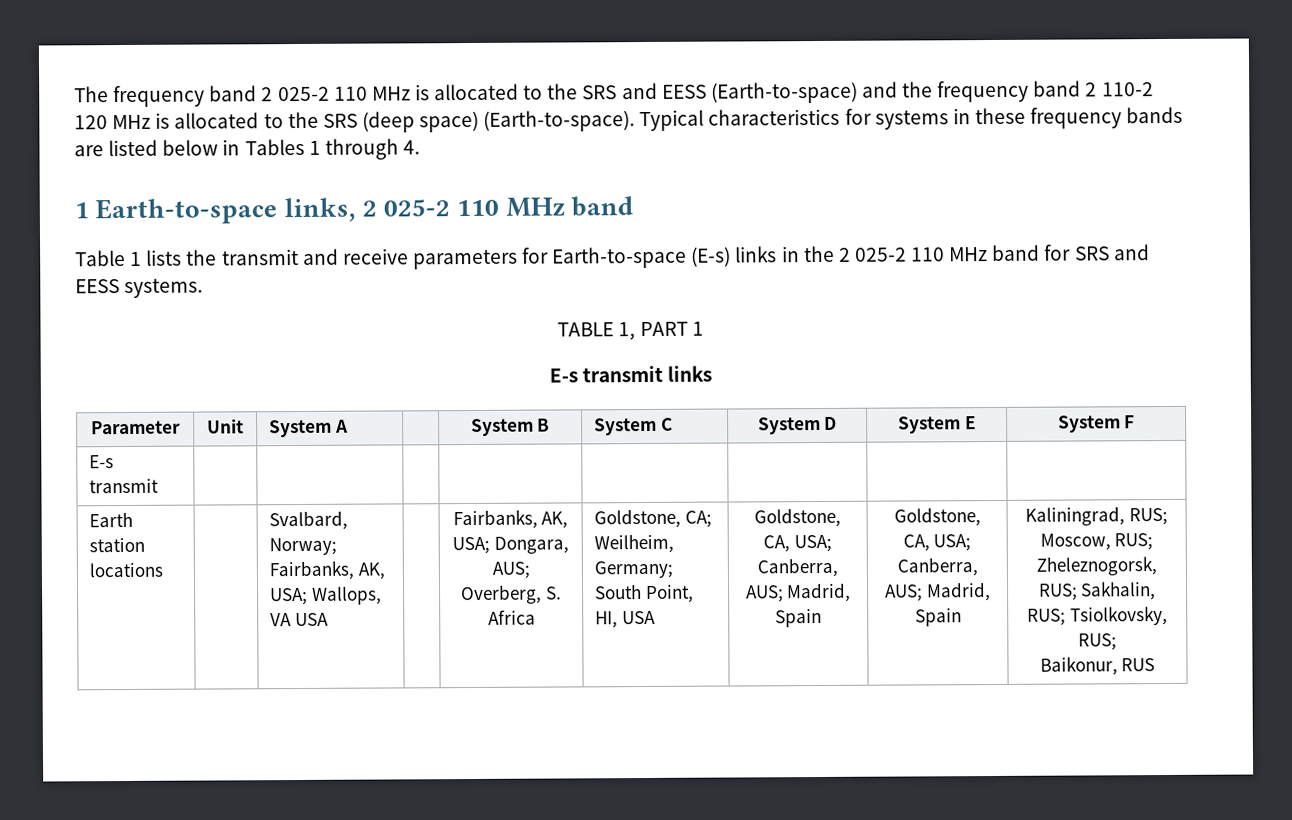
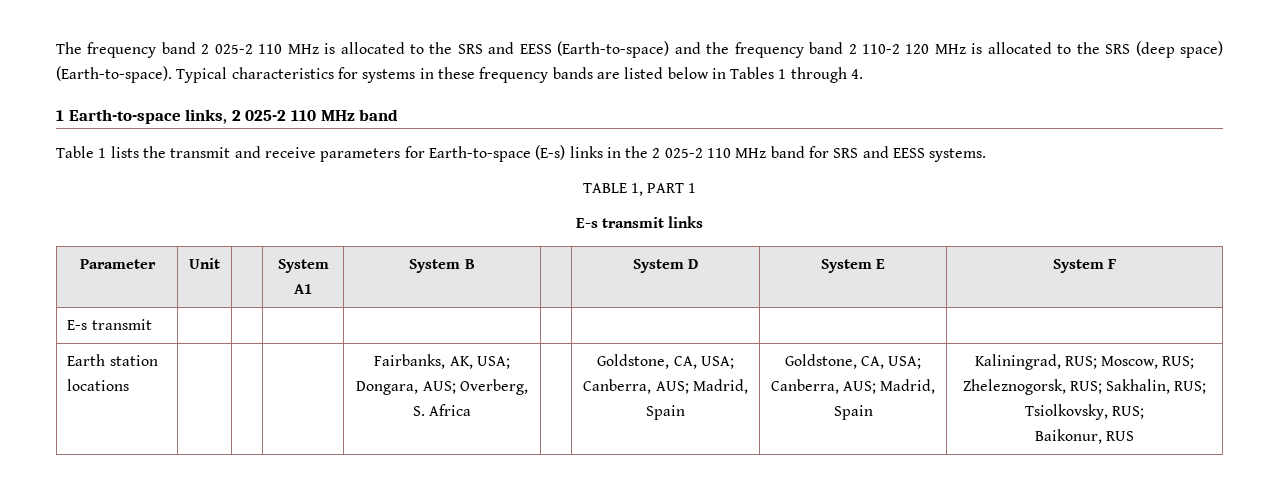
[268,419,348,438] System A | -> [277,259,329,273] [294,284,312,294] | System A1
[593,417,673,436] System C -> (475, 264) none
[268,510,348,531] [268,537,337,556] [268,560,385,581] [269,586,382,606] [269,612,329,627] Svalbard, Norway; Fairbanks, AK, USA; Wallops, VA USA -> (130, 385) none
[593,508,712,529] [593,533,674,554] [593,560,673,579] [594,584,694,604] [594,610,656,629] Goldstone, CA; Weilheim, Germany; South Point, HI, USA -> (472, 410) none

